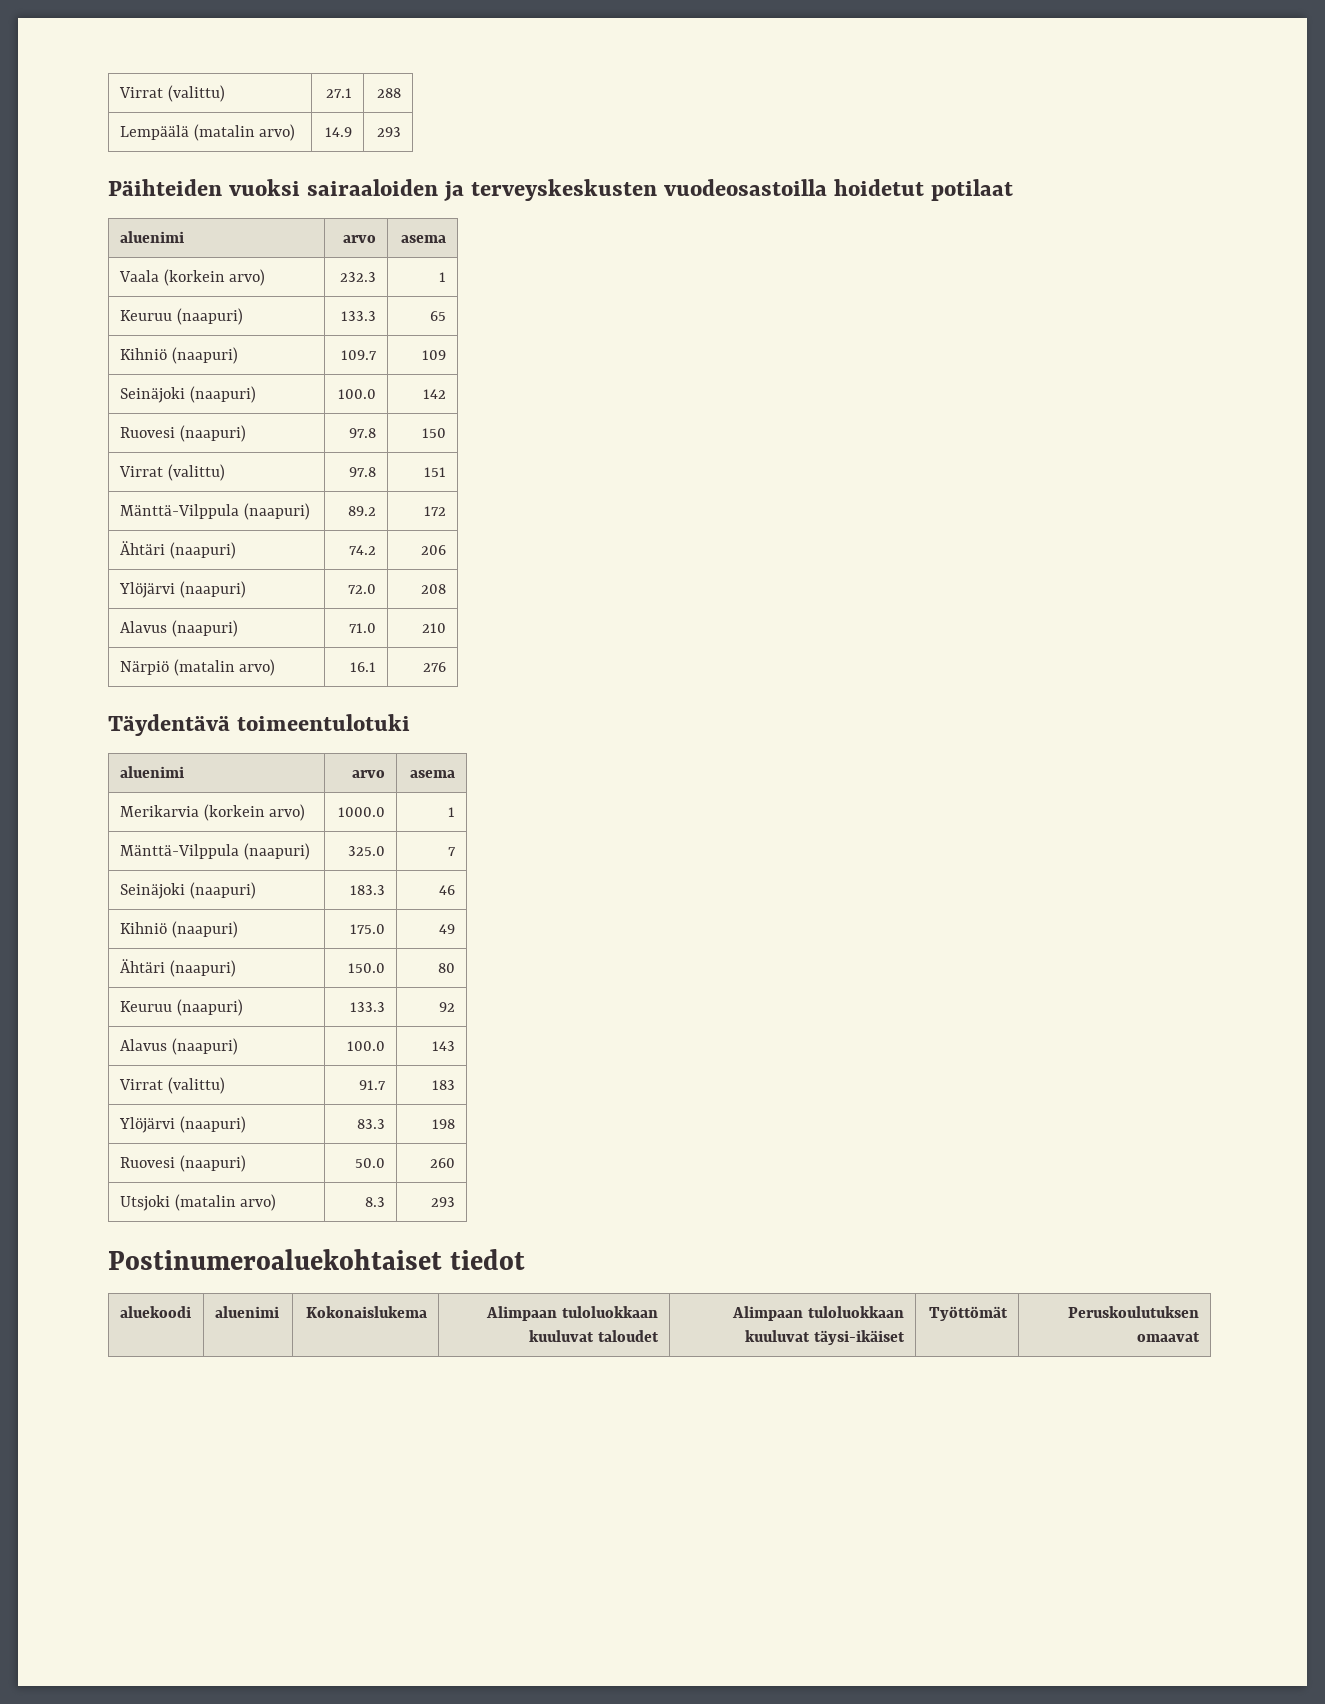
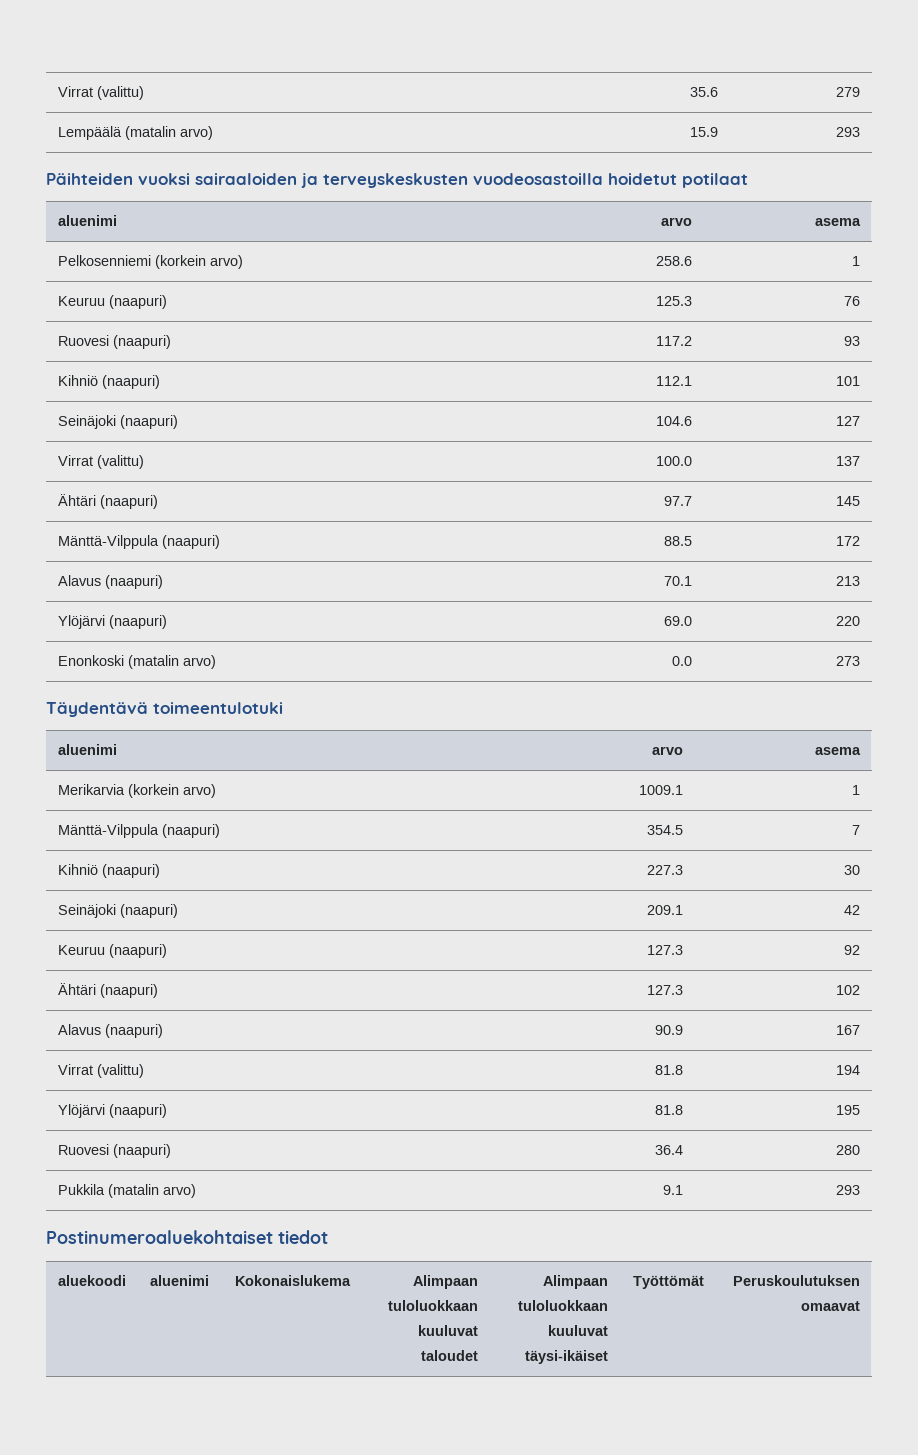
[118,85,225,102] [326,88,353,98] [377,88,402,98] Virrat (valittu) | 27.1 | 288 -> [57,86,144,100] [690,87,719,97] [836,87,861,97] Virrat (valittu) | 35.6 | 279
[325,127,353,137] 14.9 -> [690,127,719,137] 15.9
[118,269,266,286] [340,272,377,282] Vaala (korkein arvo) | 232.3 -> [57,255,243,269] [656,256,693,266] Pelkosenniemi (korkein arvo) | 258.6
[341,311,377,321] [430,311,447,321] [119,347,238,364] [341,350,378,360] [422,350,447,360] [119,386,256,403] [338,389,377,399] [423,389,447,399] [119,425,246,442] [349,428,377,438] [422,428,447,438] [118,464,225,481] [349,467,377,477] [424,467,447,477] [119,503,310,520] [348,506,377,516] 133.3 | 65 // Kihniö (naapuri) | 109.7 | 109 // Seinäjoki (naapuri) | 100.0 | 142 // Ruovesi (naapuri) | 97.8 | 150 // Virrat (valittu) | 97.8 | 151 // Mänttä-Vilppula (naapuri) | 89.2 -> [656,296,693,306] [844,296,861,306] [57,335,171,349] [656,336,693,346] [844,336,861,346] [57,375,160,389] [656,376,693,386] [836,376,861,386] [57,415,178,429] [656,416,693,426] [836,416,861,426] [57,455,144,469] [656,456,693,466] [836,456,861,466] [57,494,158,509] [664,496,693,506] [836,496,861,506] [57,535,220,549] [664,536,693,546] 125.3 | 76 // Ruovesi (naapuri) | 117.2 | 93 // Kihniö (naapuri) | 112.1 | 101 // Seinäjoki (naapuri) | 104.6 | 127 // Virrat (valittu) | 100.0 | 137 // Ähtäri (naapuri) | 97.7 | 145 // Mänttä-Vilppula (naapuri) | 88.5
[119,541,236,559] [349,545,377,555] [421,545,447,555] [118,581,246,598] [348,584,377,594] [421,584,447,594] [119,620,238,637] [349,623,377,633] [422,623,447,633] [119,659,276,676] [350,662,377,672] [423,662,447,672] Ähtäri (naapuri) | 74.2 | 206 // Ylöjärvi (naapuri) | 72.0 | 208 // Alavus (naapuri) | 71.0 | 210 // Närpiö (matalin arvo) | 16.1 | 276 -> [57,575,163,589] [664,576,693,586] [836,576,861,586] [57,615,167,629] [664,616,693,626] [836,616,861,626] [57,655,216,669] [672,656,693,666] [836,656,861,666] Alavus (naapuri) | 70.1 | 213 // Ylöjärvi (naapuri) | 69.0 | 220 // Enonkoski (matalin arvo) | 0.0 | 273
[338,807,386,817] 1000.0 -> [639,785,684,795] 1009.1
[348,846,386,856] 325.0 -> [647,825,684,835] 354.5
[119,882,256,899] [350,885,386,895] [439,885,456,895] [119,921,238,938] [350,924,386,934] [439,924,456,934] [119,959,236,977] [348,963,386,973] [438,963,456,973] [119,999,243,1016] [350,1002,386,1012] [439,1002,456,1012] [119,1038,238,1055] [347,1041,386,1051] [432,1041,456,1051] [118,1077,225,1094] [359,1080,387,1090] [432,1080,456,1090] [118,1116,246,1133] [357,1119,386,1129] [432,1119,456,1129] [119,1155,246,1172] [355,1158,386,1168] [430,1158,456,1168] [119,1194,277,1211] [365,1197,386,1207] // Seinäjoki (naapuri) | 183.3 | 46 // Kihniö (naapuri) | 175.0 | 49 // Ähtäri (naapuri) | 150.0 | 80 // Keuruu (naapuri) | 133.3 | 92 // Alavus (naapuri) | 100.0 | 143 // Virrat (valittu) | 91.7 | 183 // Ylöjärvi (naapuri) | 83.3 | 198 // Ruovesi (naapuri) | 50.0 | 260 // Utsjoki (matalin arvo) | 8.3 -> [57,864,160,878] [647,865,684,875] [844,865,861,875] [57,904,178,918] [647,905,684,915] [844,905,861,915] [57,944,167,958] [647,945,684,955] [844,945,861,955] [57,983,158,998] [647,985,684,995] [836,985,861,995] [57,1024,163,1038] [655,1025,684,1035] [836,1025,861,1035] [57,1064,144,1078] [655,1065,684,1075] [836,1065,861,1075] [57,1104,167,1118] [655,1105,684,1115] [836,1105,861,1115] [57,1144,171,1158] [655,1145,684,1155] [836,1145,861,1155] [57,1184,196,1198] [663,1185,684,1195] // Kihniö (naapuri) | 227.3 | 30 // Seinäjoki (naapuri) | 209.1 | 42 // Keuruu (naapuri) | 127.3 | 92 // Ähtäri (naapuri) | 127.3 | 102 // Alavus (naapuri) | 90.9 | 167 // Virrat (valittu) | 81.8 | 194 // Ylöjärvi (naapuri) | 81.8 | 195 // Ruovesi (naapuri) | 36.4 | 280 // Pukkila (matalin arvo) | 9.1

